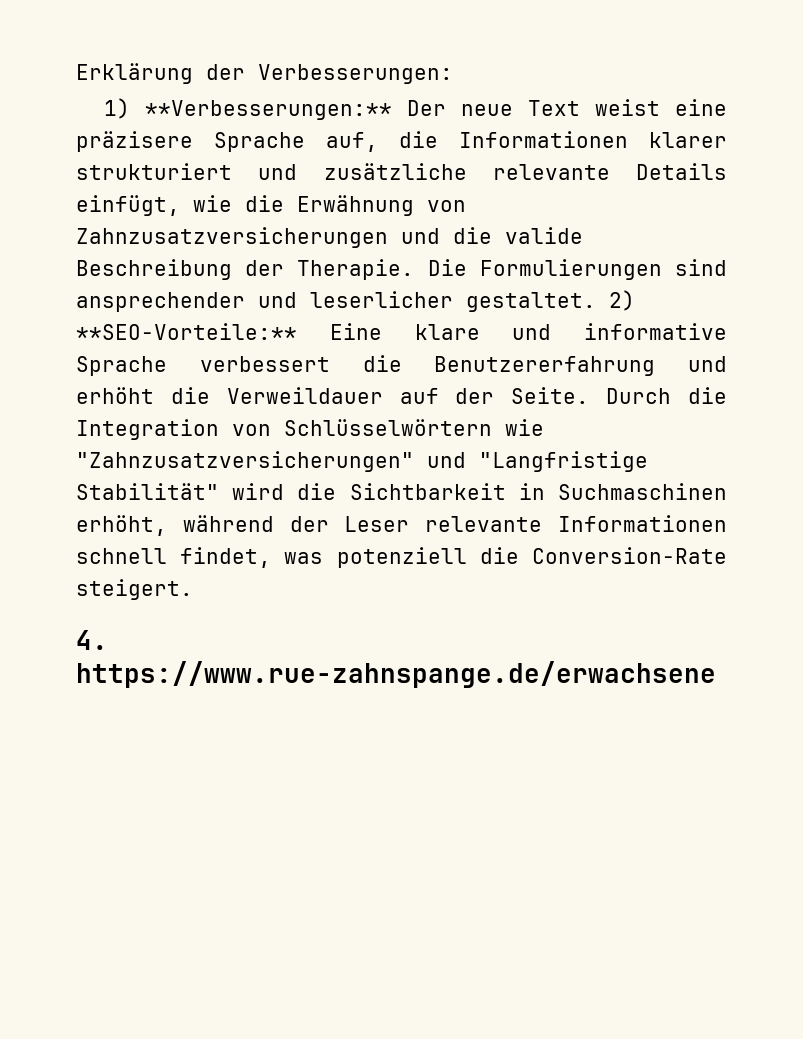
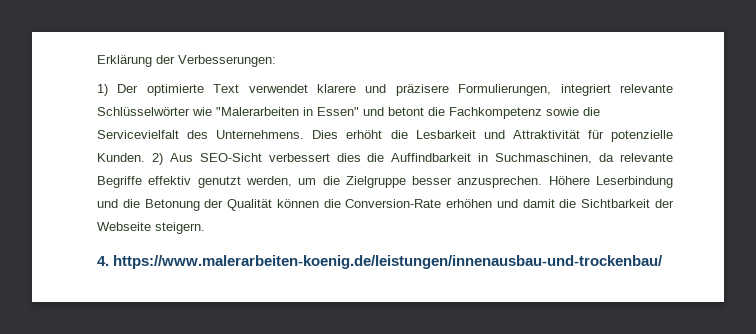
[145,99,727,120] [76,131,727,152] [76,163,727,180] [76,195,466,216] [76,227,583,248] [76,259,727,280] [76,290,635,312] [76,323,727,340] [76,355,727,376] [76,387,727,404] [76,419,544,440] [76,451,648,472] [76,483,727,500] [76,515,727,536] [76,547,727,568] [76,579,193,600] **Verbesserungen:** Der neue Text weist eine präzisere Sprache auf, die Informationen klarer strukturiert und zusätzliche relevante Details einfügt, wie die Erwähnung von Zahnzusatzversicherungen und die valide Beschreibung der Therapie. Die Formulierungen sind ansprechender und leserlicher gestaltet. 2) **SEO-Vorteile:** Eine klare und informative Sprache verbessert die Benutzererfahrung und erhöht die Verweildauer auf der Seite. Durch die Integration von Schlüsselwörtern wie "Zahnzusatzversicherungen" und "Langfristige Stabilität" wird die Sichtbarkeit in Suchmaschinen erhöht, während der Leser relevante Informationen schnell findet, was potenziell die Conversion-Rate steigert. -> [117,84,673,96] [97,107,600,119] [97,130,674,142] [97,153,674,165] [97,176,674,188] [97,199,674,211] [97,222,205,234] Der optimierte Text verwendet klarere und präzisere Formulierungen, integriert relevante Schlüsselwörter wie "Malerarbeiten in Essen" und betont die Fachkompetenz sowie die Servicevielfalt des Unternehmens. Dies erhöht die Lesbarkeit und Attraktivität für potenzielle Kunden. 2) Aus SEO-Sicht verbessert dies die Auffindbarkeit in Suchmaschinen, da relevante Begriffe effektiv genutzt werden, um die Zielgruppe besser anzusprechen. Höhere Leserbindung und die Betonung der Qualität können die Conversion-Rate erhöhen und damit die Sichtbarkeit der Webseite steigern.
[76,661,716,688] https://www.rue-zahnspange.de/erwachsene -> [113,255,664,269] https://www.malerarbeiten-koenig.de/leistungen/innenausbau-und-trockenbau/

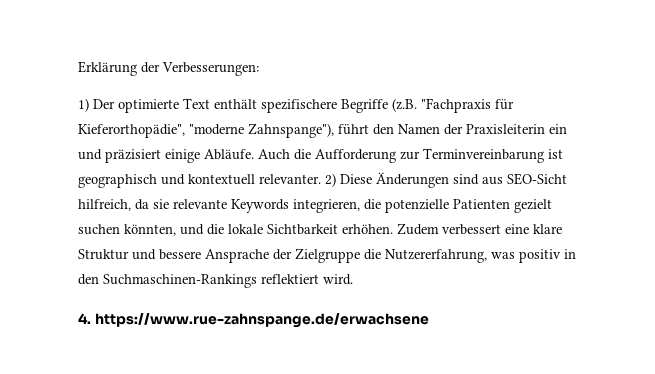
[248,84,673,96] [97,107,600,119] [97,130,674,142] [97,153,674,165] [97,176,674,188] [97,199,674,211] [97,222,205,234] verwendet klarere und präzisere Formulierungen, integriert relevante Schlüsselwörter wie "Malerarbeiten in Essen" und betont die Fachkompetenz sowie die Servicevielfalt des Unternehmens. Dies erhöht die Lesbarkeit und Attraktivität für potenzielle Kunden. 2) Aus SEO-Sicht verbessert dies die Auffindbarkeit in Suchmaschinen, da relevante Begriffe effektiv genutzt werden, um die Zielgruppe besser anzusprechen. Höhere Leserbindung und die Betonung der Qualität können die Conversion-Rate erhöhen und damit die Sichtbarkeit der Webseite steigern. -> [214,98,514,113] [78,123,567,138] [78,148,563,163] [78,172,567,188] [78,199,552,213] [78,223,562,236] [78,248,576,263] [78,274,353,288] enthält spezifischere Begriffe (z.B. "Fachpraxis für Kieferorthopädie", "moderne Zahnspange"), führt den Namen der Praxisleiterin ein und präzisiert einige Abläufe. Auch die Aufforderung zur Terminvereinbarung ist geographisch und kontextuell relevanter. 2) Diese Änderungen sind aus SEO-Sicht hilfreich, da sie relevante Keywords integrieren, die potenzielle Patienten gezielt suchen könnten, und die lokale Sichtbarkeit erhöhen. Zudem verbessert eine klare Struktur und bessere Ansprache der Zielgruppe die Nutzererfahrung, was positiv in den Suchmaschinen-Rankings reflektiert wird.
[113,255,664,269] https://www.malerarbeiten-koenig.de/leistungen/innenausbau-und-trockenbau/ -> [94,313,429,328] https://www.rue-zahnspange.de/erwachsene

